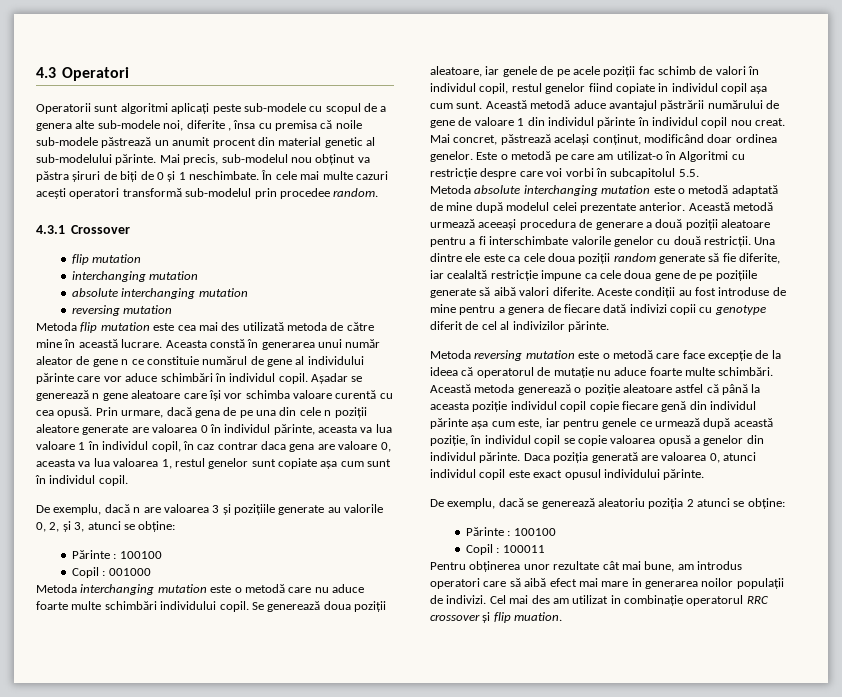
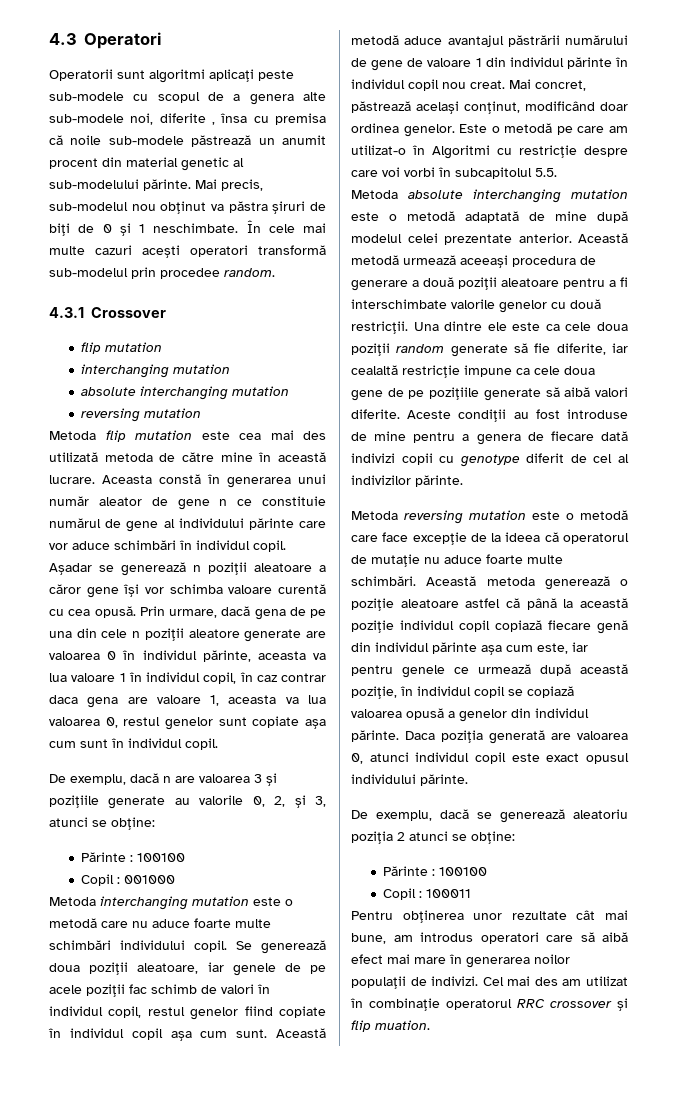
[102,390,207,401] gene aleatoare care -> [208,562,326,575] [49,584,119,598] poziții aleatoare a căror gene
[380,442,391,452] 0, -> [210,695,220,706] 1,
[161,459,172,469] 1, -> [105,717,118,728] 0,
[658,83,669,92] in -> [48,1028,61,1038] în
[430,402,469,410] aceasta -> [580,598,628,608] această
[589,401,619,412] copie -> [495,620,542,632] copiază
[577,435,607,446] copie -> [527,686,574,698] copiază
[631,578,642,587] in -> [449,954,462,964] în
[610,595,621,604] in -> [350,998,363,1008] în

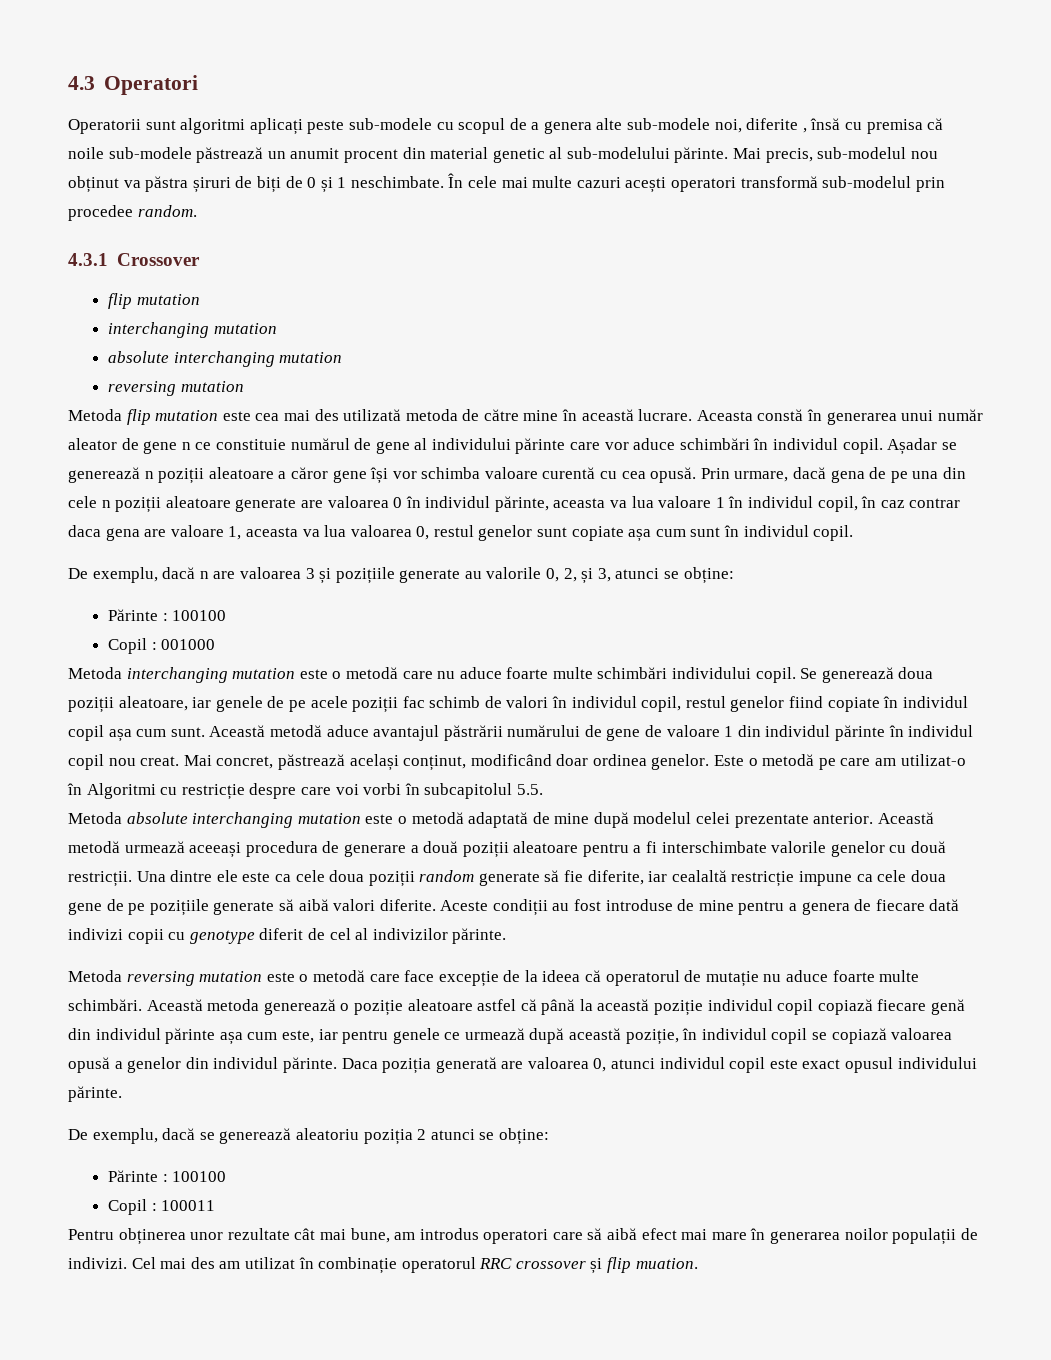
[220,113,248,123] însa -> [810,118,841,130] însă
[188,629,240,638] aleatore -> [165,496,231,508] aleatoare

